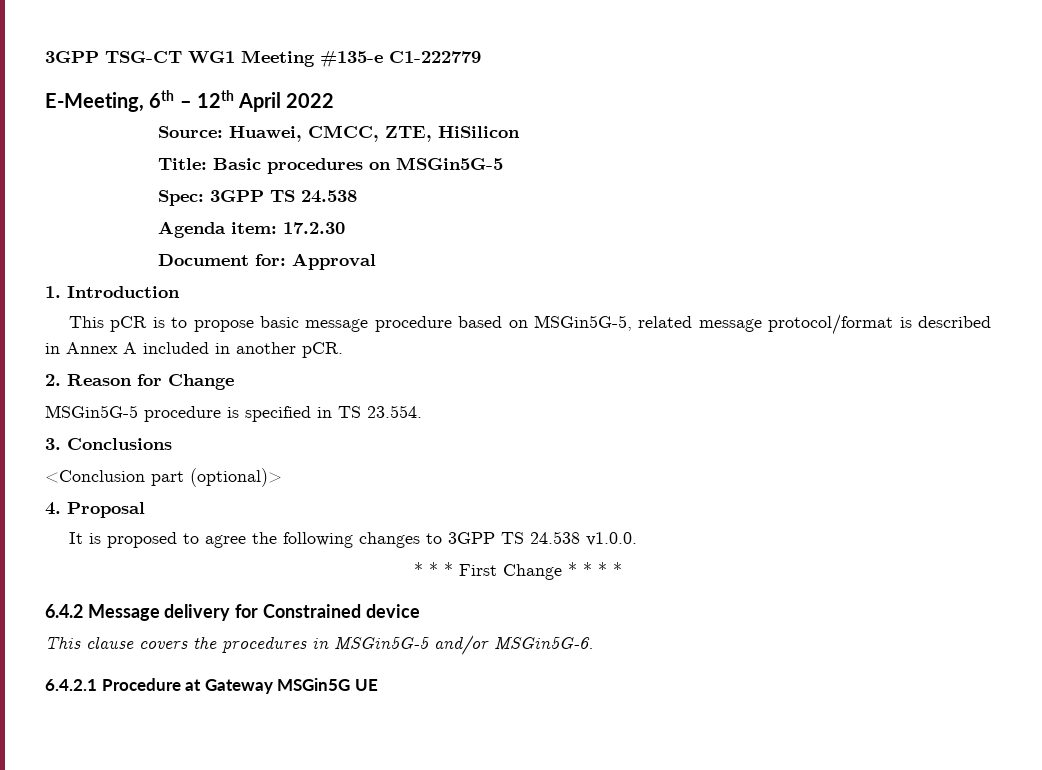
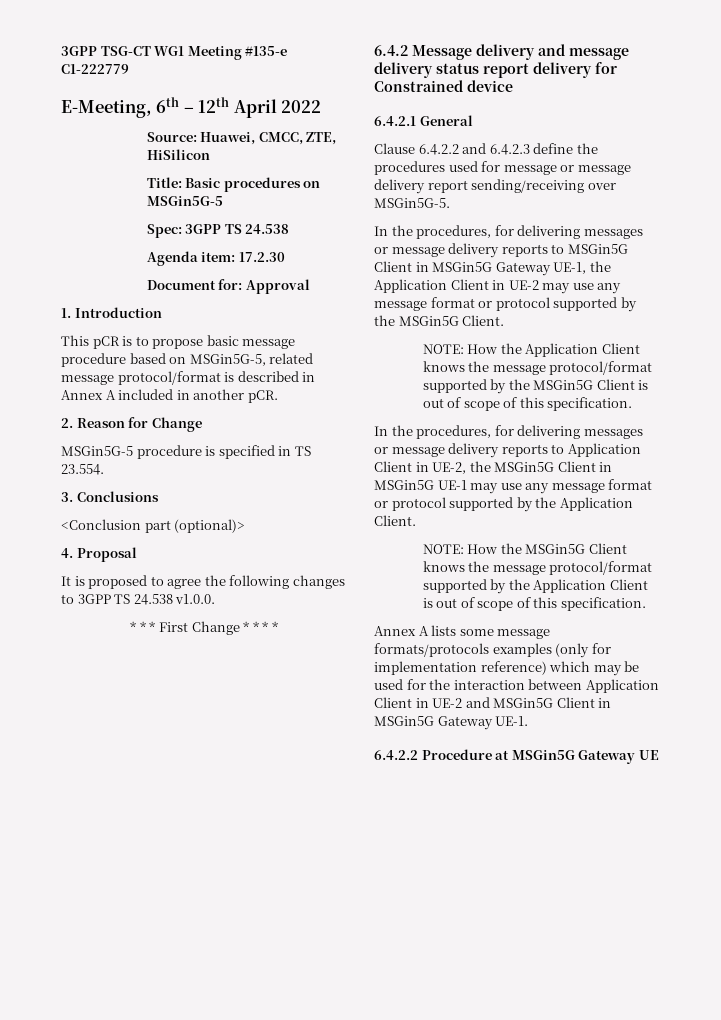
[235,604,420,618] [45,635,594,655] [45,678,351,694] for Constrained device // This clause covers the procedures in MSGin5G-5 and/or MSGin5G-6. // 6.4.2.1 Procedure at Gateway MSGin5G -> [538,44,629,60] [374,62,617,78] [374,80,513,92] [374,115,473,126] [374,143,598,155] [374,161,631,175] [374,179,616,194] [374,198,450,208] [374,225,643,239] [374,243,628,258] [374,261,611,276] [374,279,622,294] [374,297,637,312] [374,315,505,326] [422,343,640,357] [422,361,653,375] [422,379,649,394] [422,397,633,411] [374,425,643,439] [374,443,641,458] [374,461,613,474] [374,479,653,494] [374,497,633,512] [374,515,416,526] [422,543,627,554] [422,561,653,575] [422,579,648,594] [422,597,646,611] [374,625,551,639] [374,643,611,658] [374,661,640,676] [374,679,659,693] [374,697,612,708] [374,716,529,730] [374,749,636,764] and message delivery status report delivery for Constrained device // 6.4.2.1 General // Clause 6.4.2.2 and 6.4.2.3 define the procedures used for message or message delivery report sending/receiving over MSGin5G-5. // In the procedures, for delivering messages or message delivery reports to MSGin5G Client in MSGin5G Gateway UE-1, the Application Client in UE-2 may use any message format or protocol supported by the MSGin5G Client. // NOTE: How the Application Client knows the message protocol/format supported by the MSGin5G Client is out of scope of this specification. // In the procedures, for delivering messages or message delivery reports to Application Client in UE-2, the MSGin5G Client in MSGin5G UE-1 may use any message format or protocol supported by the Application Client. // NOTE: How the MSGin5G Client knows the message protocol/format supported by the Application Client is out of scope of this specification. // Annex A lists some message formats/protocols examples (only for implementation reference) which may be used for the interaction between Application Client in UE-2 and MSGin5G Client in MSGin5G Gateway UE-1. // 6.4.2.2 Procedure at MSGin5G Gateway

